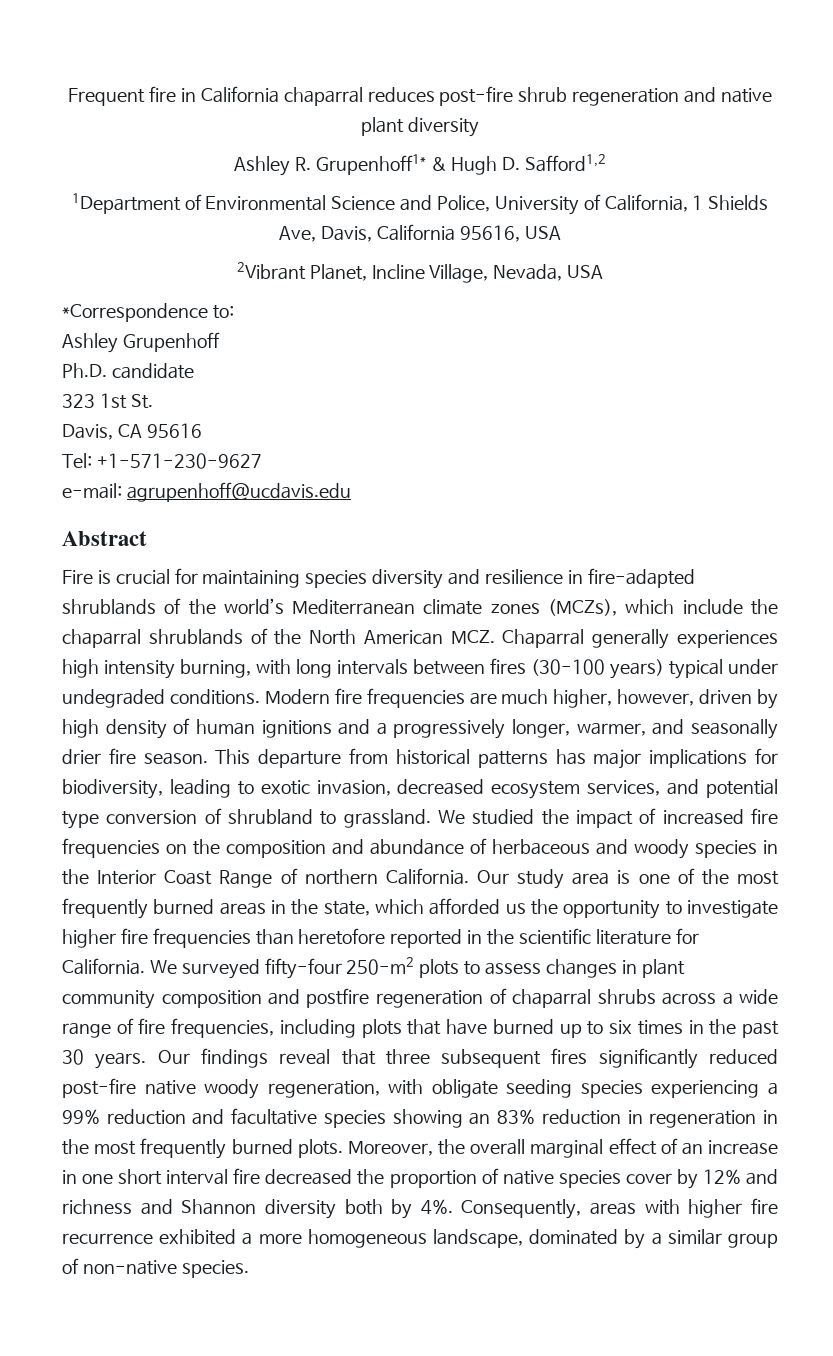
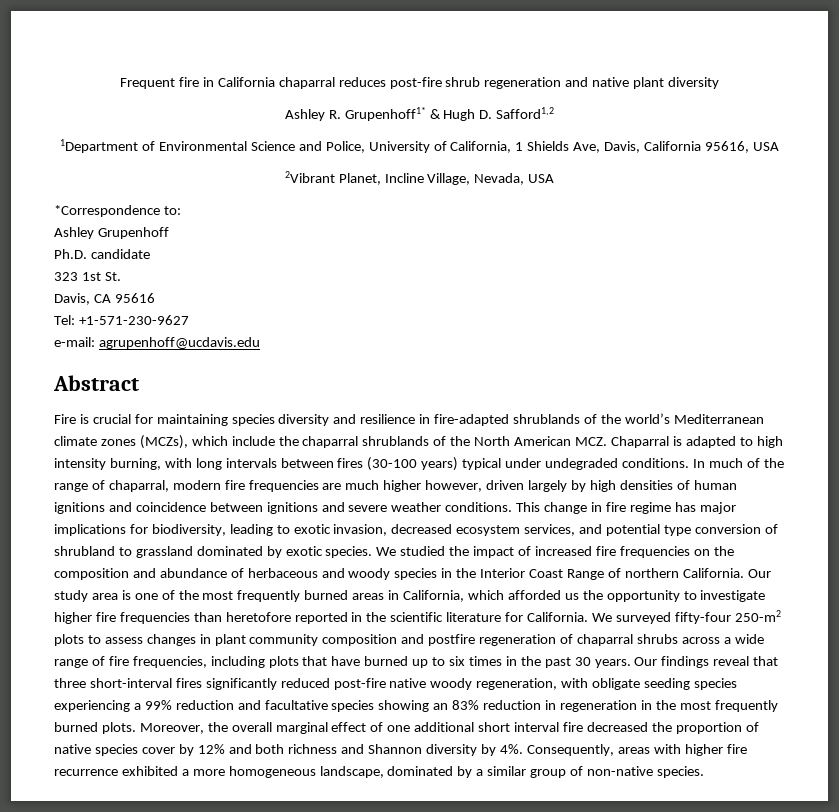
[592,629,778,649] generally experiences -> [672,436,753,448] is adapted to
[264,689,330,704] Modern -> [692,458,784,468] [54,480,221,492] In much of the range of chaparral, modern
[553,689,613,708] higher, -> [383,480,422,492] higher
(753, 696) none -> [528,480,568,492] largely
[105,719,167,739] density -> [619,480,673,490] densities
[376,719,779,739] [62,748,548,768] a progressively longer, warmer, and seasonally drier fire season. This departure from historical patterns -> [135,502,671,514] coincidence between ignitions and severe weather conditions. This change in fire regime
[343,809,431,828] grassland. -> [135,546,373,558] grassland dominated by exotic species.
[291,899,370,916] the state, -> [403,590,465,602] California,
[441,1049,542,1068] subsequent -> [89,678,172,688] short-interval
[681,1140,779,1155] [62,1170,114,1184] an increase in one -> [387,722,475,732] one additional
(779, 1177) none -> [255,744,285,754] both
[344,1199,383,1215] both -> (478, 750) none

